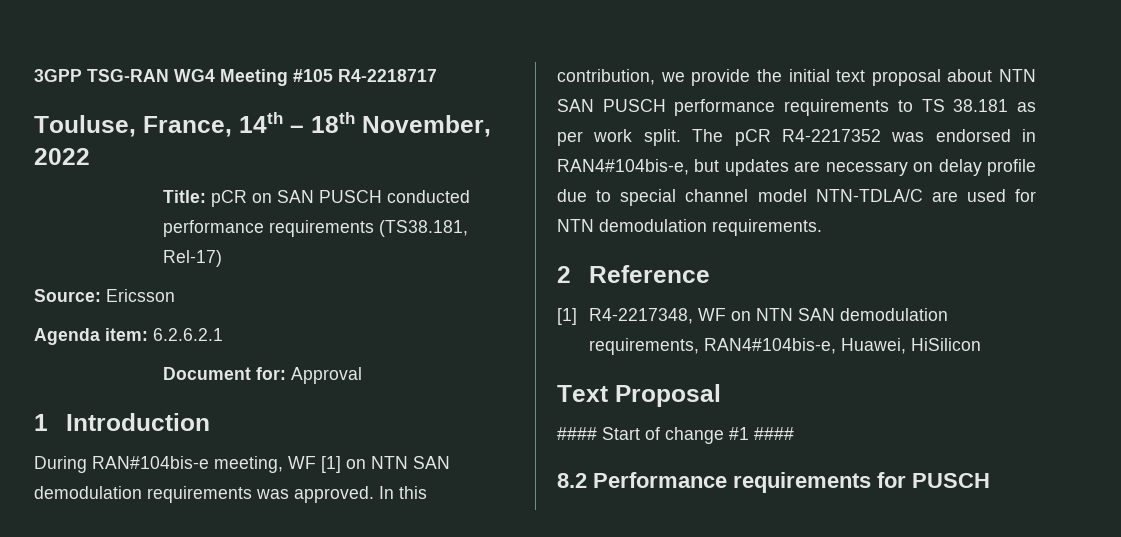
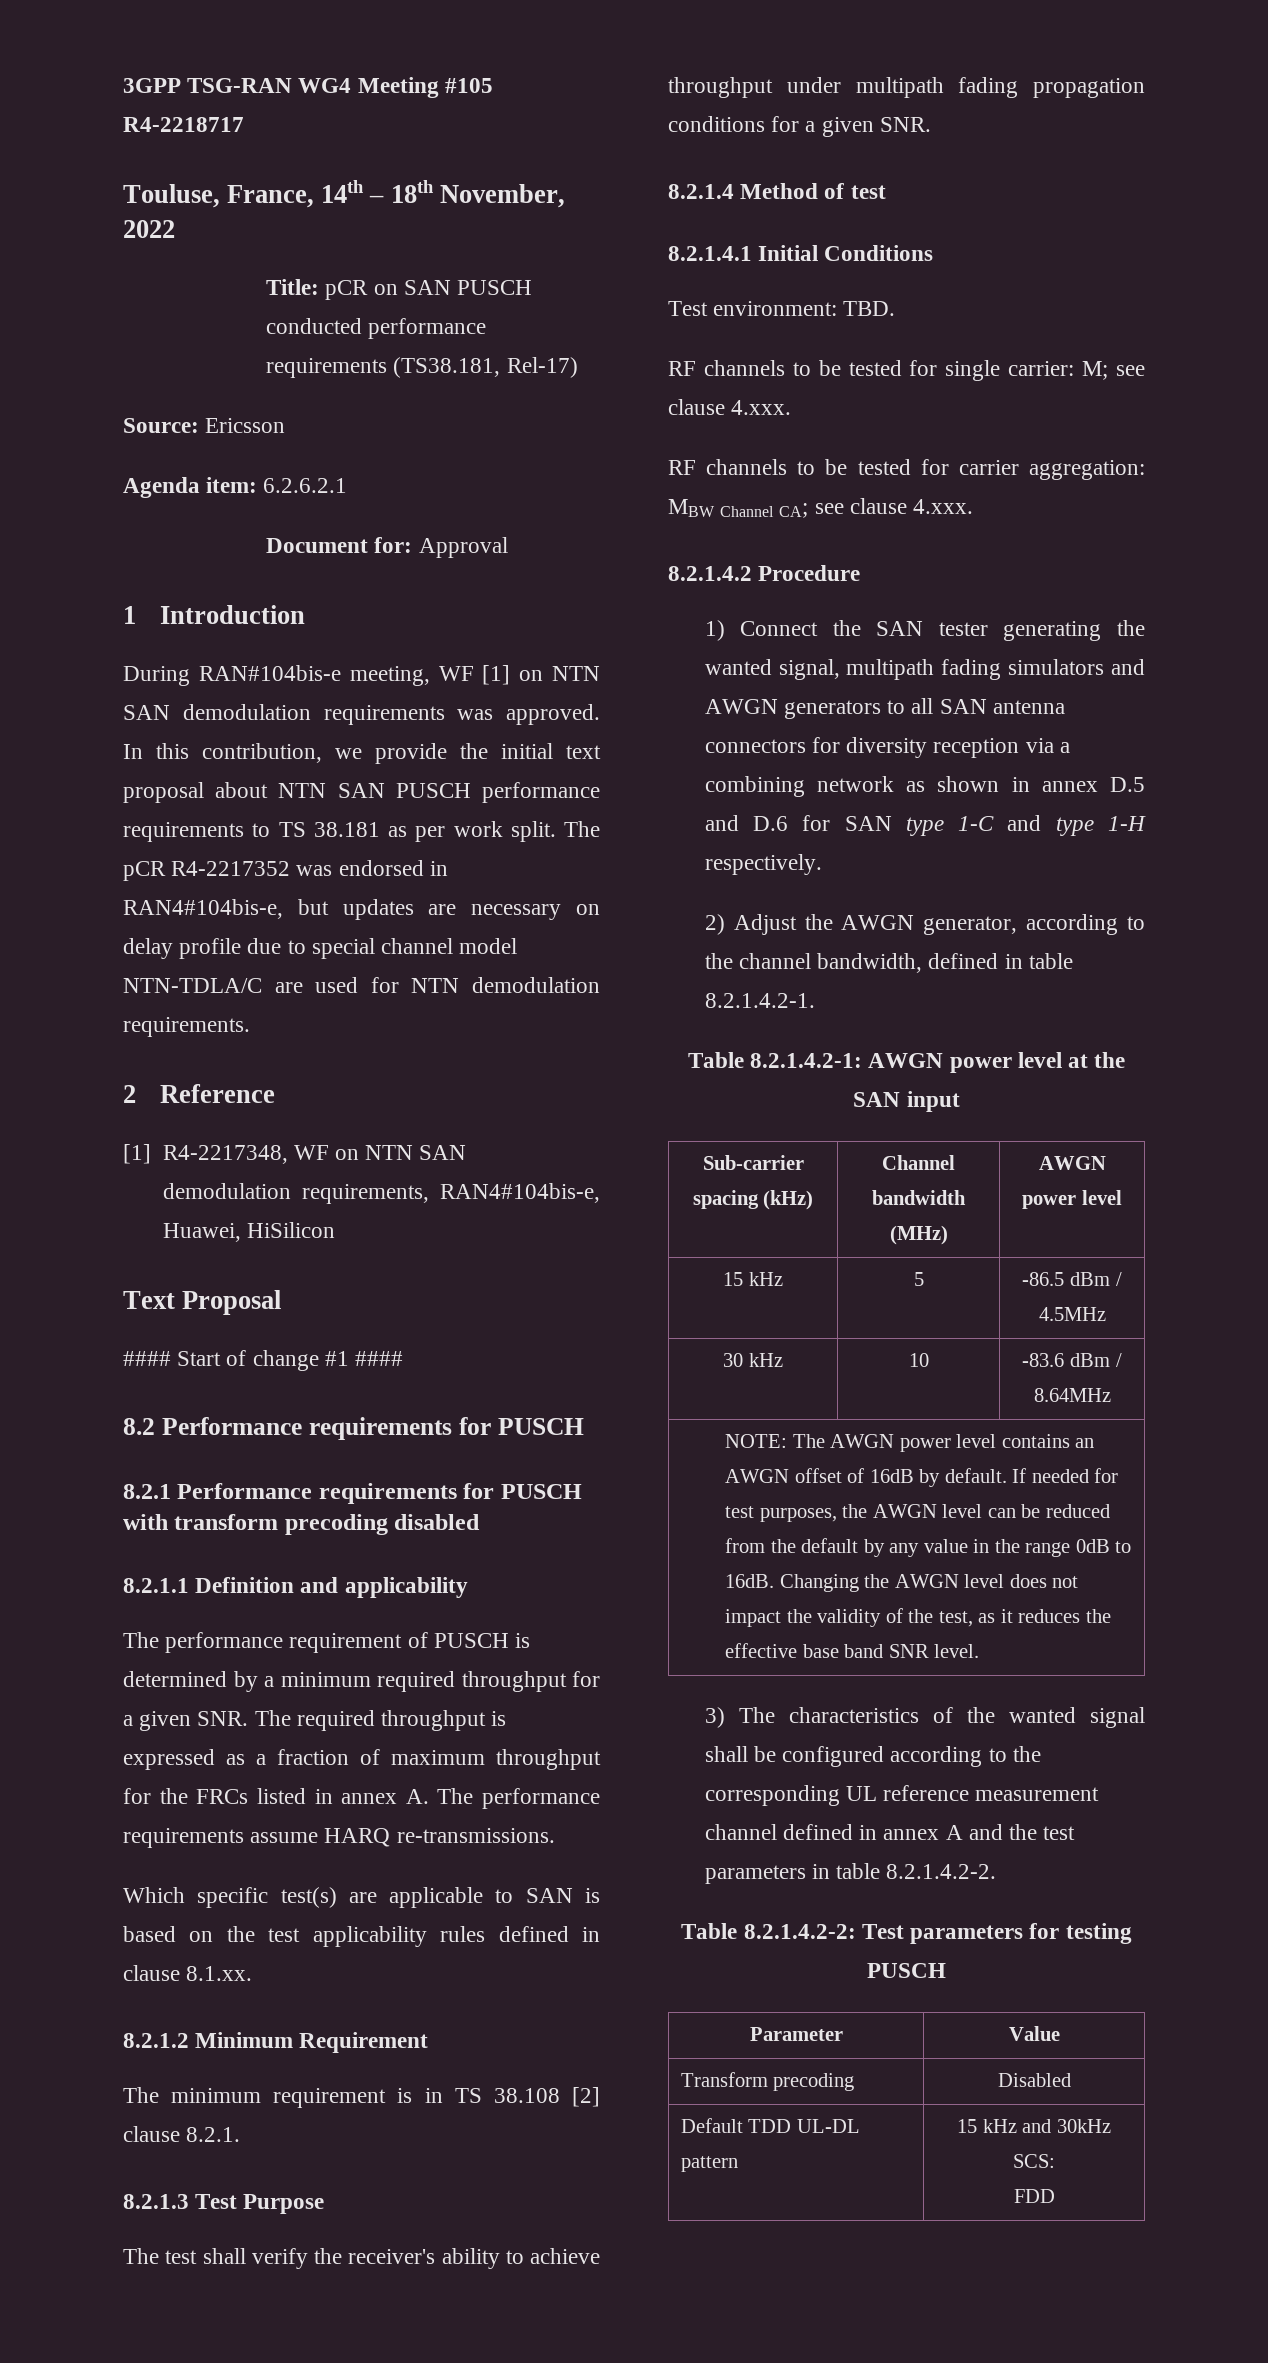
(990, 480) none -> [123,1483,582,1504] [123,1514,481,1535] [123,1577,468,1598] [123,1632,531,1653] [123,1671,600,1692] [123,1710,507,1731] [123,1749,601,1770] [123,1788,600,1809] [123,1828,555,1848] [123,1887,600,1908] [123,1926,600,1947] [123,1965,253,1981] [123,2032,429,2053] [123,2087,600,2108] [123,2126,241,2142] [123,2194,325,2214] [123,2248,600,2269] [668,77,1145,98] [668,116,931,137] [668,183,886,199] [668,245,934,261] [668,301,896,316] [668,360,1145,381] [668,399,792,415] [668,459,1145,480] [668,498,974,518] [668,565,861,581] [704,620,1145,641] [704,659,1145,680] [704,698,1065,719] [704,737,1070,758] [704,776,1145,797] [704,815,1146,836] [704,854,822,875] [704,914,1145,935] [704,953,1073,973] [704,993,815,1008] [687,1052,1126,1073] [853,1091,960,1112] [702,1155,804,1170] [692,1190,814,1210] [882,1155,955,1170] [872,1190,966,1205] [889,1225,948,1245] [1038,1156,1106,1170] [1022,1190,1122,1209] [723,1272,783,1286] [913,1272,924,1286] [1022,1272,1122,1286] [1038,1307,1106,1321] [723,1353,783,1367] [908,1353,929,1367] [1022,1353,1122,1367] [1033,1388,1111,1402] [725,1434,1095,1452] [725,1468,1119,1487] [725,1504,1110,1522] [725,1538,1132,1557] [725,1574,1079,1592] [725,1608,1111,1627] [725,1643,980,1658] [704,1707,1145,1728] [704,1746,1041,1767] [704,1785,1100,1806] [704,1824,1076,1840] [704,1863,997,1884] [681,1923,1132,1944] [867,1963,946,1978] [749,2027,843,2041] [1008,2026,1060,2041] [680,2072,855,2091] [997,2073,1071,2087] [680,2118,860,2133] [680,2156,738,2172] [957,2119,1111,2133] [1013,2154,1055,2168] [1013,2189,1055,2203] // 8.2.1 Performance requirements for PUSCH with transform precoding disabled // 8.2.1.1 Definition and applicability // The performance requirement of PUSCH is determined by a minimum required throughput for a given SNR. The required throughput is expressed as a fraction of maximum throughput for the FRCs listed in annex A. The performance requirements assume HARQ re-transmissions. // Which specific test(s) are applicable to SAN is based on the test applicability rules defined in clause 8.1.xx. // 8.2.1.2 Minimum Requirement // The minimum requirement is in TS 38.108 [2] clause 8.2.1. // 8.2.1.3 Test Purpose // The test shall verify the receiver's ability to achieve throughput under multipath fading propagation conditions for a given SNR. // 8.2.1.4 Method of test // 8.2.1.4.1 Initial Conditions // Test environment: TBD. // RF channels to be tested for single carrier: M; see clause 4.xxx. // RF channels to be tested for carrier aggregation: MBW Channel CA; see clause 4.xxx. // 8.2.1.4.2 Procedure // 1) Connect the SAN tester generating the wanted signal, multipath fading simulators and AWGN generators to all SAN antenna connectors for diversity reception via a combining network as shown in annex D.5 and D.6 for SAN type 1-C and type 1-H respectively. // 2) Adjust the AWGN generator, according to the channel bandwidth, defined in table 8.2.1.4.2-1. // Table 8.2.1.4.2-1: AWGN power level at the SAN input // Sub-carrier spacing (kHz) | Channel bandwidth (MHz) | AWGN power level // 15 kHz | 5 | -86.5 dBm / 4.5MHz // 30 kHz | 10 | -83.6 dBm / 8.64MHz // NOTE: The AWGN power level contains an AWGN offset of 16dB by default. If needed for test purposes, the AWGN level can be reduced from the default by any value in the range 0dB to 16dB. Changing the AWGN level does not impact the validity of the test, as it reduces the effective base band SNR level. // 3) The characteristics of the wanted signal shall be configured according to the corresponding UL reference measurement channel defined in annex A and the test parameters in table 8.2.1.4.2-2. // Table 8.2.1.4.2-2: Test parameters for testing PUSCH // Parameter | Value // Transform precoding | Disabled // Default TDD UL-DL pattern | 15 kHz and 30kHz SCS: // FDD

